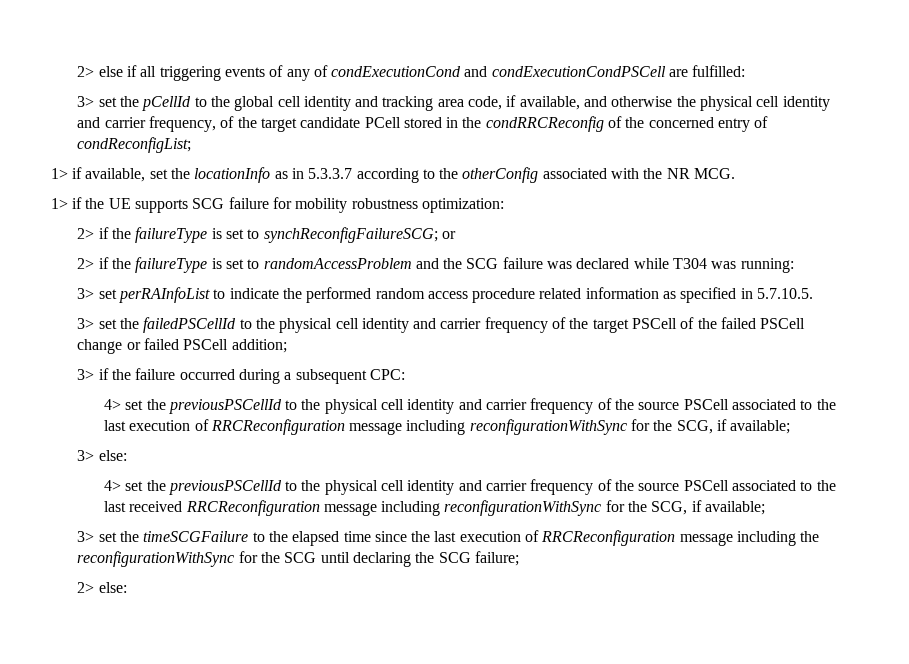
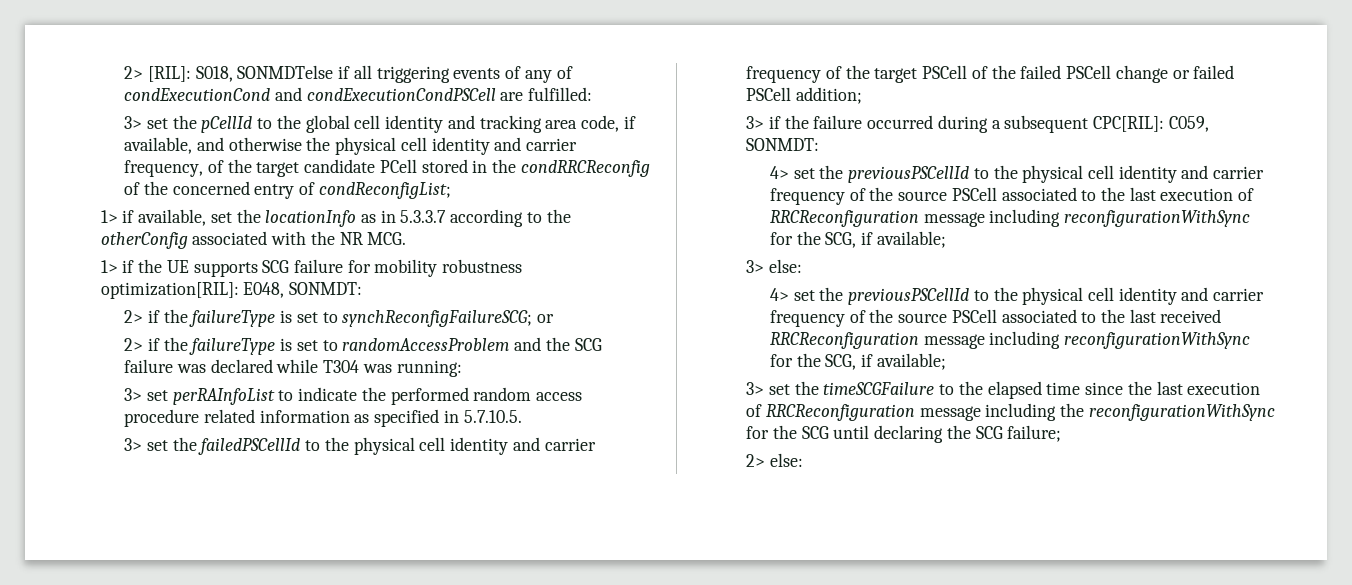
[77,66,123,77] 2> else -> [124,65,334,82] 2> [RIL]: S018, SONMDTelse
[421,198,504,213] optimization: -> [100,282,363,299] optimization[RIL]: E048, SONMDT:
[369,369,405,380] CPC: -> [1093,116,1209,132] [746,138,820,151] CPC[RIL]: C059, SONMDT:

